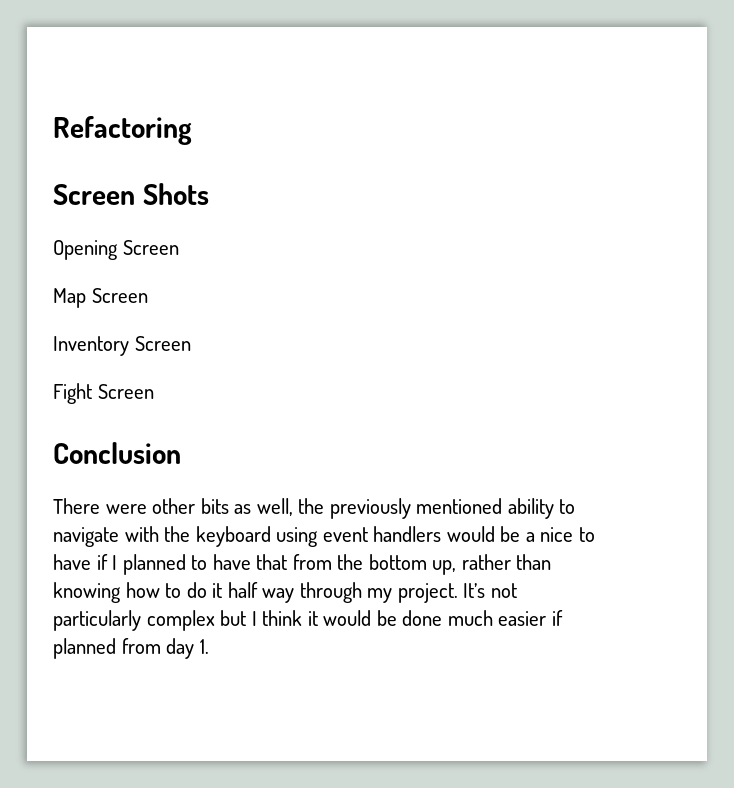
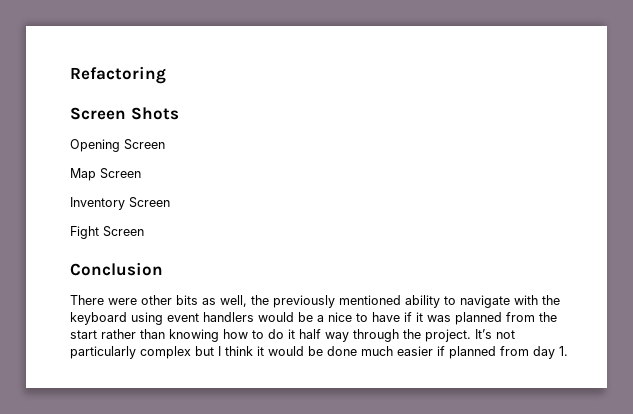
[112,554,457,575] I planned to have that from the bottom up, -> [416,312,557,325] [70,330,97,339] it was planned from the start
[367,588,393,603] my -> [403,329,421,339] the

